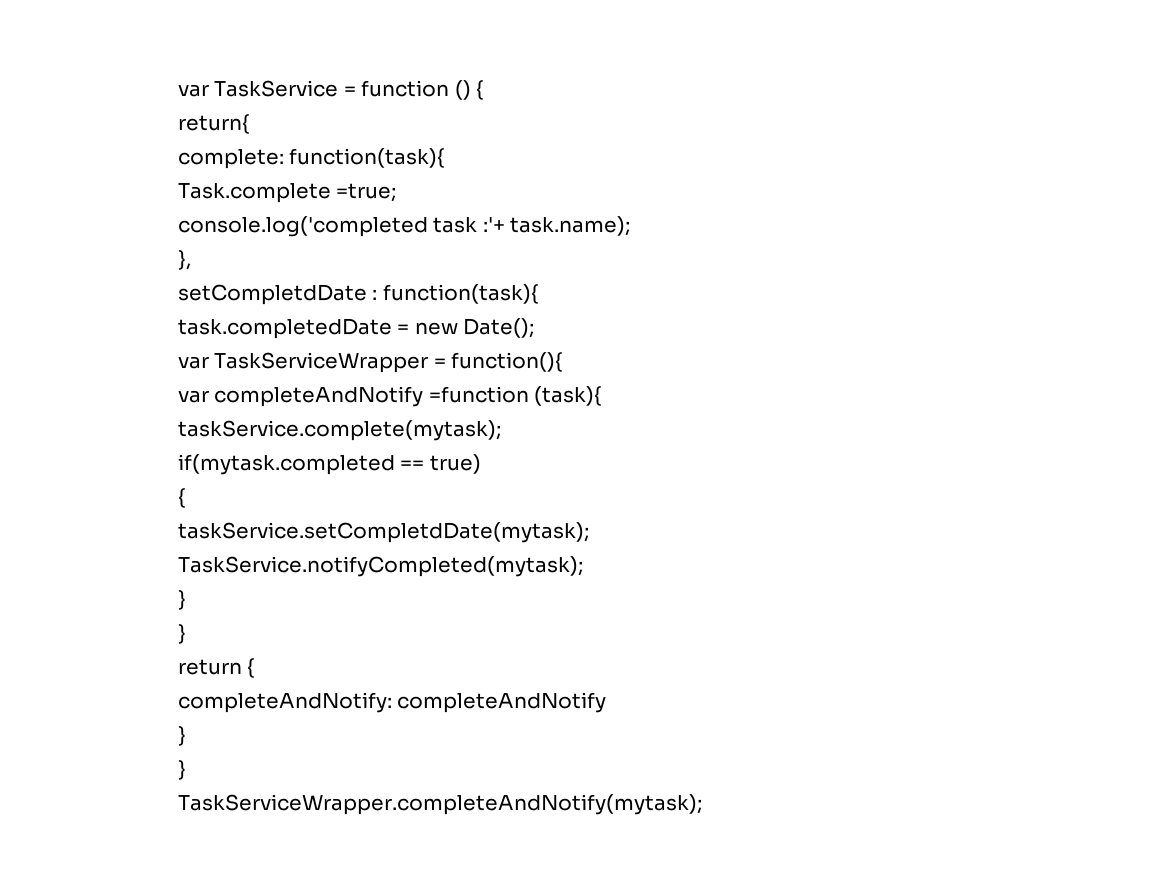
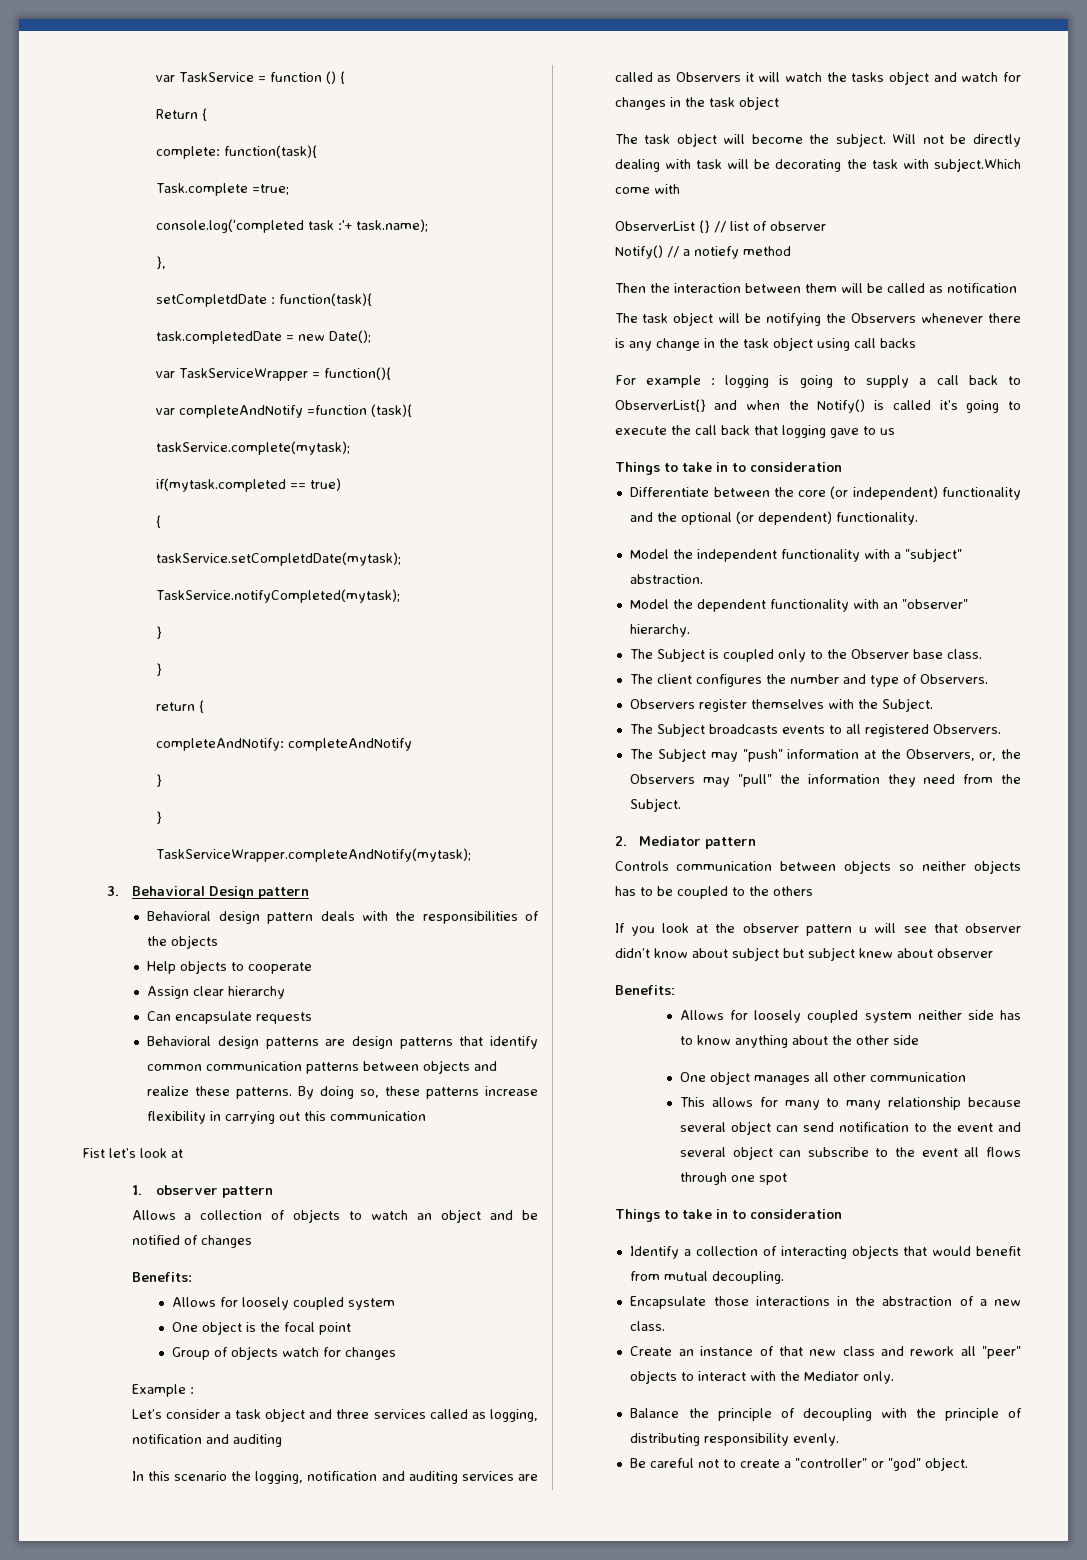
[177,114,250,134] return{ -> [156,108,208,121] Return {
(702, 804) none -> [106,886,309,899] [147,911,539,924] [147,935,219,949] [147,960,313,974] [147,986,286,999] [147,1011,313,1024] [147,1036,538,1049] [147,1060,498,1074] [147,1086,538,1099] [147,1111,427,1124] [82,1148,183,1158] [131,1185,274,1198] [131,1209,539,1223] [131,1235,252,1248] [131,1272,192,1282] [172,1297,396,1310] [172,1321,352,1335] [172,1346,397,1360] [131,1384,194,1397] [131,1408,538,1422] [131,1434,282,1447] [131,1471,538,1484] [614,71,1021,85] [614,96,779,110] [614,133,1021,147] [614,158,1021,172] [614,184,680,194] [614,220,826,233] [614,245,791,259] [614,283,1017,293] [614,312,1021,326] [614,337,916,351] [614,375,1022,388] [614,399,1021,413] [614,425,895,438] [614,462,842,475] [630,486,1021,500] [630,511,919,525] [630,548,963,562] [630,574,704,584] [630,599,969,612] [630,624,691,637] [630,648,983,662] [630,674,989,687] [630,698,934,712] [630,723,1002,737] [630,748,1021,762] [630,774,1021,787] [630,798,682,812] [614,836,757,849] [614,860,1021,874] [614,886,813,899] [614,923,1021,936] [614,947,993,961] [614,985,675,995] [679,1010,1021,1023] [679,1035,919,1048] [679,1071,966,1085] [679,1097,1021,1110] [679,1121,1021,1135] [679,1146,1021,1160] [679,1172,787,1185] [614,1209,842,1222] [630,1245,1021,1259] [630,1271,785,1284] [630,1296,1021,1309] [630,1321,666,1331] [630,1346,1021,1359] [630,1370,895,1384] [630,1408,1022,1421] [630,1433,840,1446] [630,1457,969,1471] // 3. Behavioral Design pattern // Behavioral design pattern deals with the responsibilities of the objects // Help objects to cooperate // Assign clear hierarchy // Can encapsulate requests // Behavioral design patterns are design patterns that identify common communication patterns between objects and realize these patterns. By doing so, these patterns increase flexibility in carrying out this communication // Fist let’s look at // 1. observer pattern // Allows a collection of objects to watch an object and be notified of changes // Benefits: // Allows for loosely coupled system // One object is the focal point // Group of objects watch for changes // Example : // Let’s consider a task object and three services called as logging, notification and auditing // In this scenario the logging, notification and auditing services are called as Observers it will watch the tasks object and watch for changes in the task object // The task object will become the subject. Will not be directly dealing with task will be decorating the task with subject.Which come with // ObserverList {} // list of observer // Notify() // a notiefy method // Then the interaction between them will be called as notification // The task object will be notifying the Observers whenever there is any change in the task object using call backs // For example : logging is going to supply a call back to ObserverList{} and when the Notify() is called it’s going to execute the call back that logging gave to us // Things to take in to consideration // Differentiate between the core (or independent) functionality and the optional (or dependent) functionality. // Model the independent functionality with a "subject" abstraction. // Model the dependent functionality with an "observer" hierarchy. // The Subject is coupled only to the Observer base class. // The client configures the number and type of Observers. // Observers register themselves with the Subject. // The Subject broadcasts events to all registered Observers. // The Subject may "push" information at the Observers, or, the Observers may "pull" the information they need from the Subject. // 2. Mediator pattern // Controls communication between objects so neither objects has to be coupled to the others // If you look at the observer pattern u will see that observer didn’t know about subject but subject knew about observer // Benefits: // Allows for loosely coupled system neither side has to know anything about the other side // One object manages all other communication // This allows for many to many relationship because several object can send notification to the event and several object can subscribe to the event all flows through one spot // Things to take in to consideration // Identify a collection of interacting objects that would benefit from mutual decoupling. // Encapsulate those interactions in the abstraction of a new class. // Create an instance of that new class and rework all "peer" objects to interact with the Mediator only. // Balance the principle of decoupling with the principle of distributing responsibility evenly. // Be careful not to create a "controller" or "god" object.

